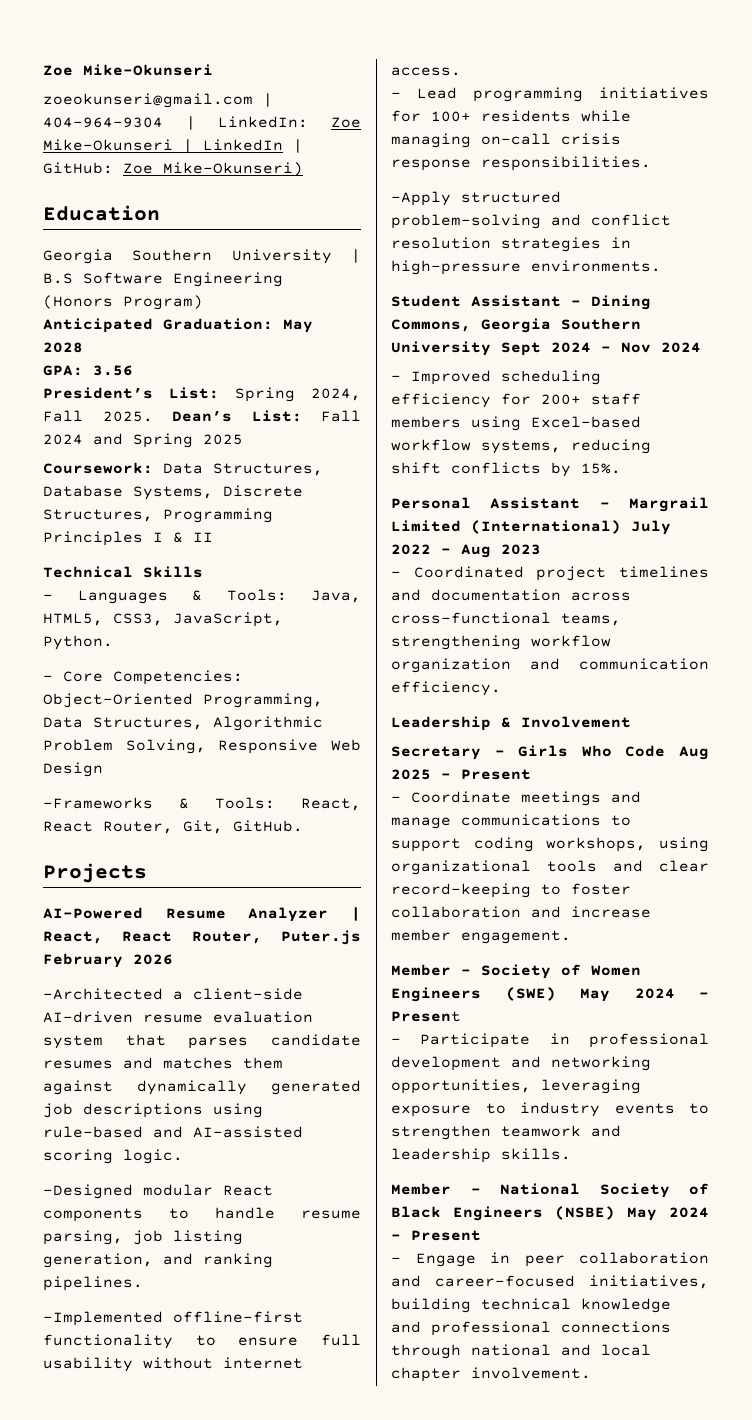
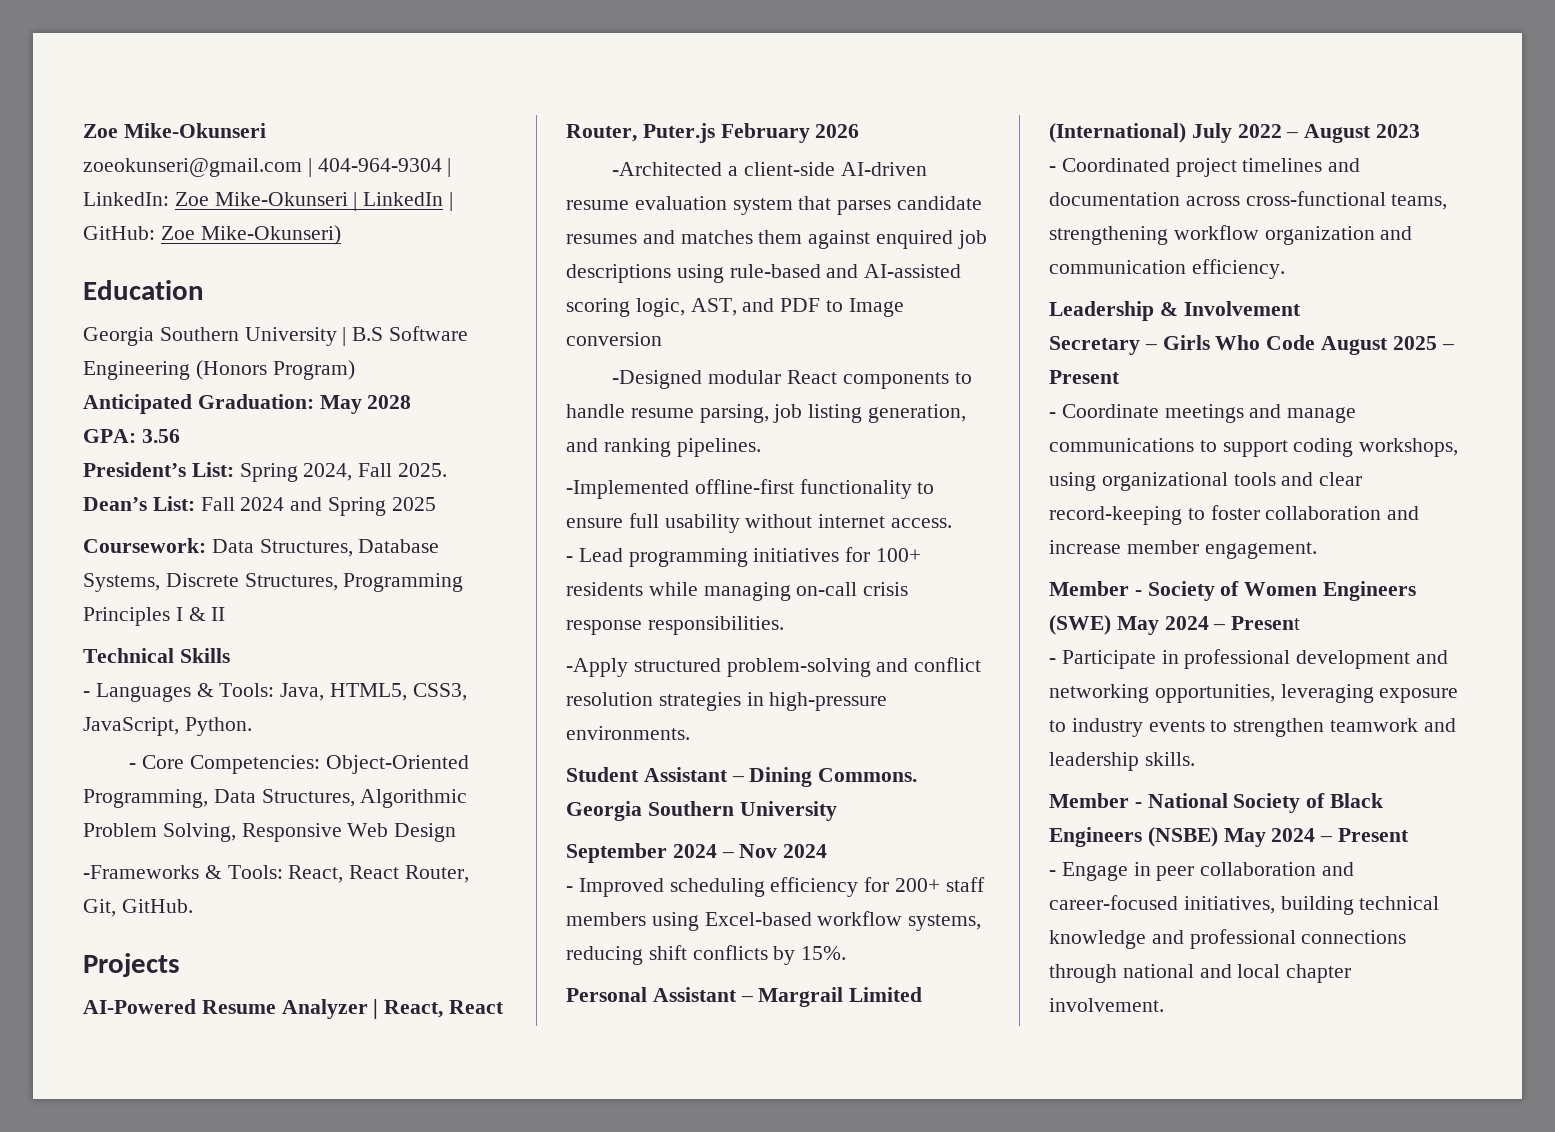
[137,1080,361,1095] dynamically generated -> [876,230,954,249] enquired
[123,1149,183,1164] logic. -> [635,298,904,317] [566,332,662,346] logic, AST, and PDF to Image conversion
[391,318,641,333] [391,341,541,356] Commons, Georgia Southern University Sept -> [818,768,918,782] [566,801,837,821] [566,843,667,863] Commons. Georgia Southern University // September
[461,544,491,558] Aug -> [1304,124,1372,143] August
[679,746,709,760] Aug -> [1321,336,1389,355] August

